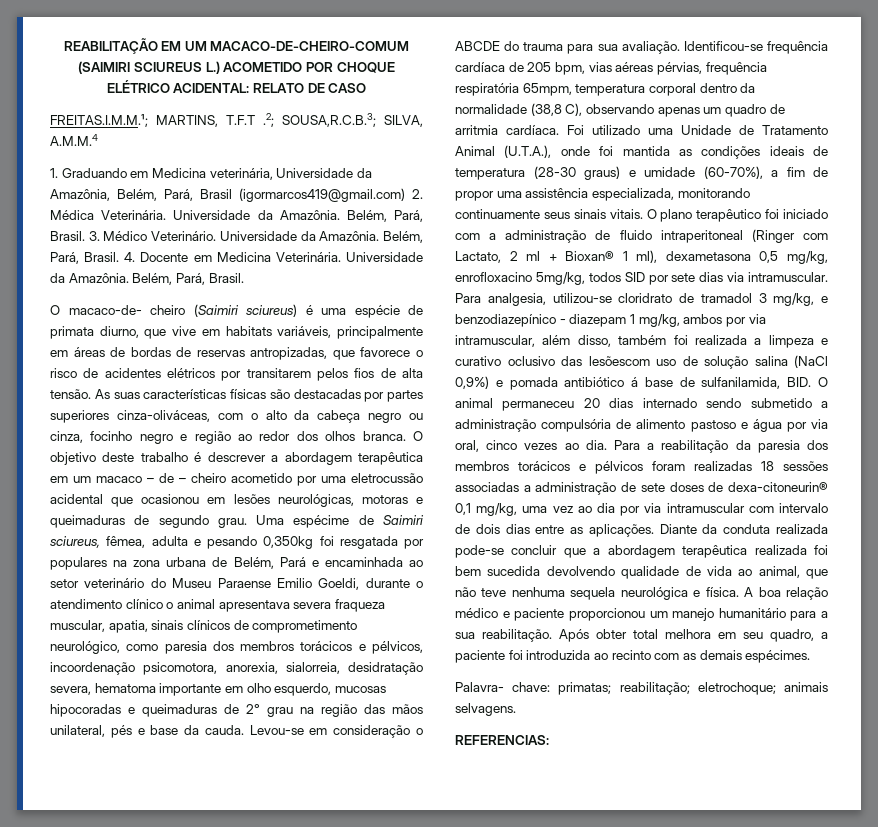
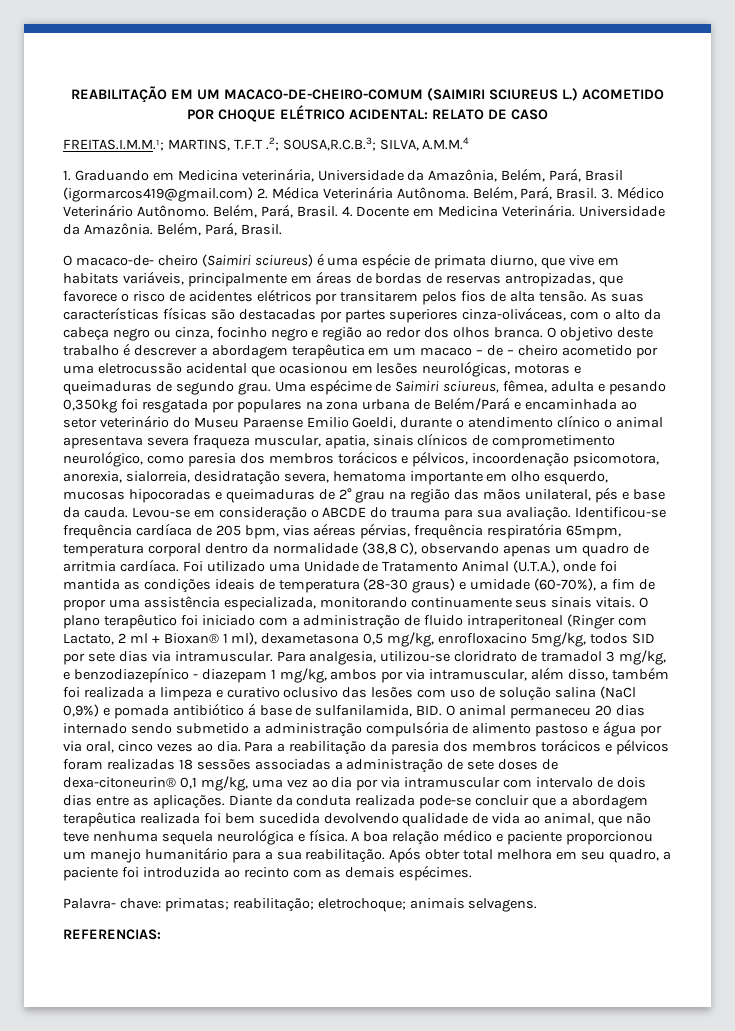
[101,210,340,220] Veterinária. Universidade da Amazônia. -> [322,186,469,199] Veterinária Autônoma.
[151,231,380,241] Veterinário. Universidade da Amazônia. -> [63,204,209,217] Veterinário Autônomo.
[233,557,306,569] Belém, Pará -> [434,397,511,411] Belém/Pará
[588,356,650,366] lesõescom -> [371,687,447,698] lesões com

